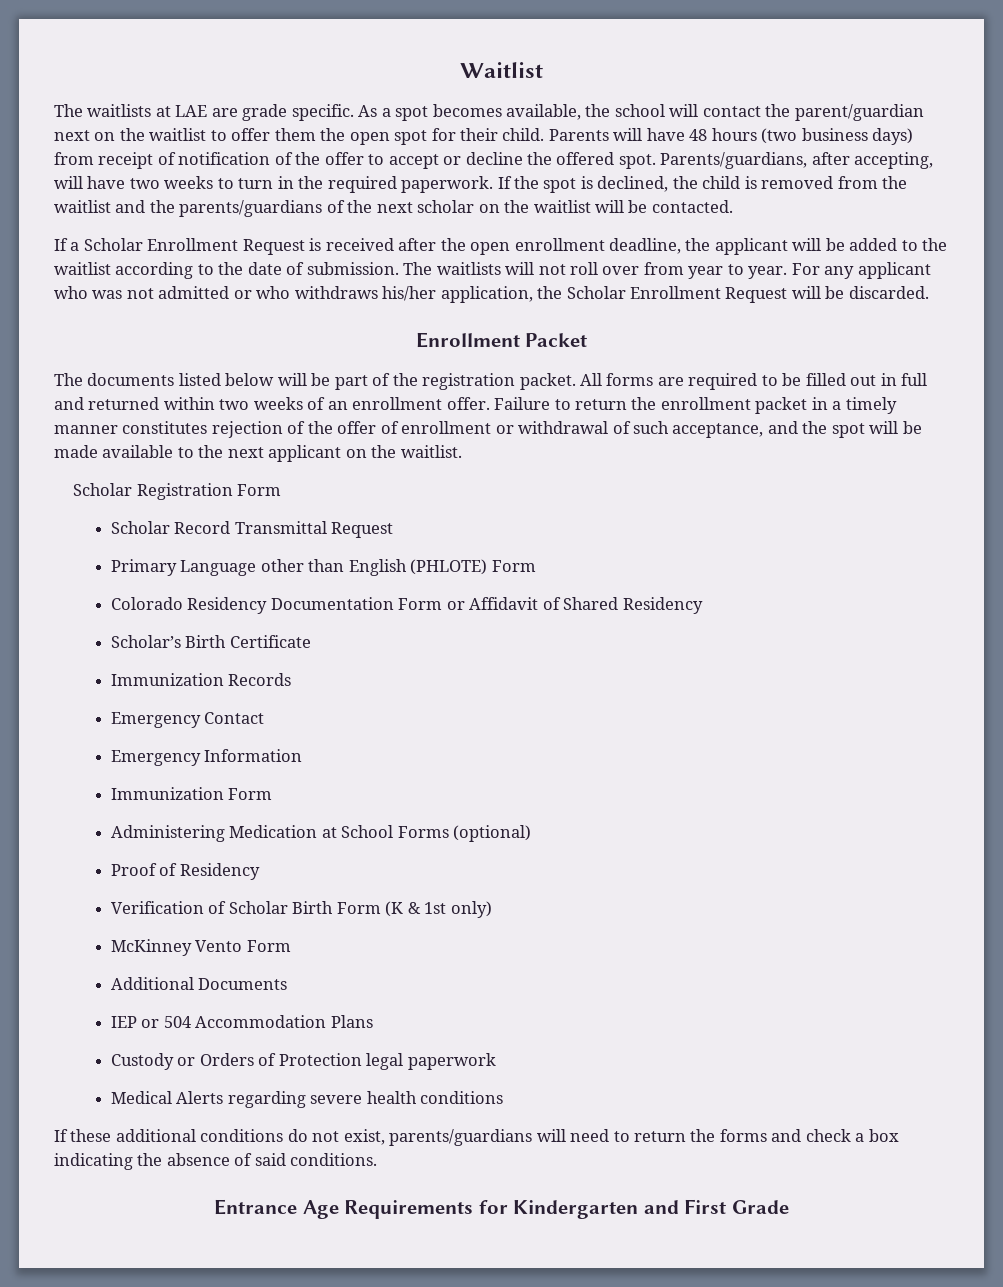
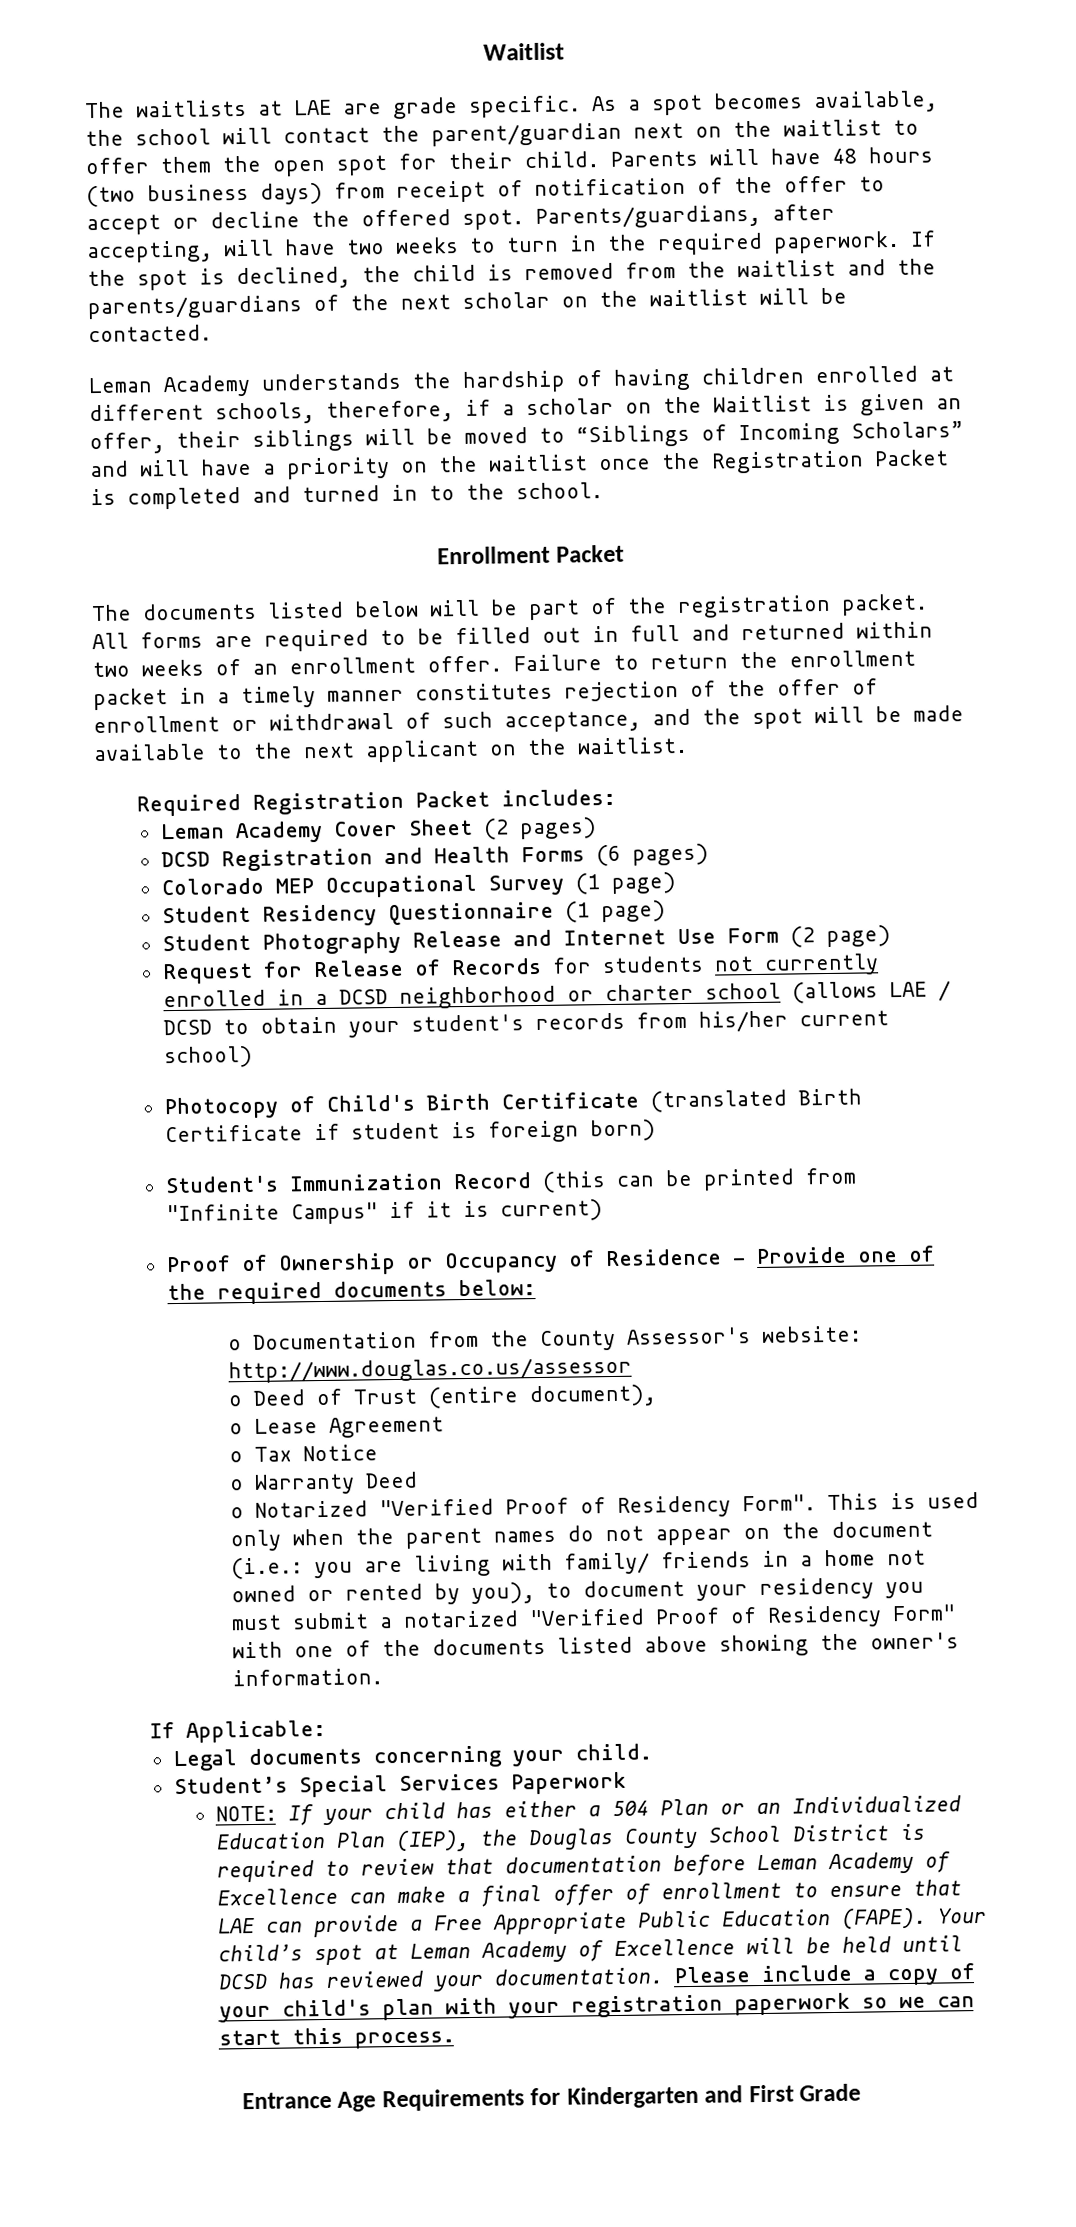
[54,238,948,255] [54,262,931,279] [54,286,929,303] If a Scholar Enrollment Request is received after the open enrollment deadline, the applicant will be added to the waitlist according to the date of submission. The waitlists will not roll over from year to year. For any applicant who was not admitted or who withdraws his/her application, the Scholar Enrollment Request will be discarded. -> [88,365,954,398] [89,393,962,425] [89,421,964,455] [89,449,949,480] [90,482,603,510] Leman Academy understands the hardship of having children enrolled at different schools, therefore, if a scholar on the Waitlist is given an offer, their siblings will be moved to “Siblings of Incoming Scholars” and will have a priority on the waitlist once the Registration Packet is completed and turned in to the school.
[73,483,282,500] [110,521,394,538] [110,559,536,576] [110,597,703,614] [110,635,311,648] [110,673,292,686] [110,712,265,728] [110,749,303,766] [110,787,273,800] [110,825,532,842] [110,863,260,880] [110,901,492,918] [110,939,291,956] [110,977,288,990] [110,1015,373,1028] [110,1053,496,1070] [110,1091,504,1108] [54,1129,899,1146] [54,1153,378,1170] Scholar Registration Form // Scholar Record Transmittal Request // Primary Language other than English (PHLOTE) Form // Colorado Residency Documentation Form or Affidavit of Shared Residency // Scholar’s Birth Certificate // Immunization Records // Emergency Contact // Emergency Information // Immunization Form // Administering Medication at School Forms (optional) // Proof of Residency // Verification of Scholar Birth Form (K & 1st only) // McKinney Vento Form // Additional Documents // IEP or 504 Accommodation Plans // Custody or Orders of Protection legal paperwork // Medical Alerts regarding severe health conditions // If these additional conditions do not exist, parents/guardians will need to return the forms and check a box indicating the absence of said conditions. -> [135,788,616,817] [159,817,597,844] [160,843,709,872] [160,872,676,898] [161,900,666,927] [161,925,891,955] [161,953,879,985] [162,980,951,1009] [162,1010,889,1038] [163,1045,253,1069] [163,1088,862,1120] [164,1119,656,1143] [164,1167,856,1194] [165,1199,603,1225] [165,1245,935,1276] [166,1279,536,1305] [227,1325,862,1352] [227,1356,632,1384] [227,1384,657,1409] [228,1416,444,1438] [228,1444,378,1463] [229,1471,418,1495] [229,1491,979,1519] [229,1520,933,1552] [230,1549,926,1580] [230,1577,924,1605] [230,1604,956,1631] [231,1632,959,1659] [231,1668,383,1687] [148,1719,326,1743] [172,1743,652,1772] [173,1771,627,1798] [215,1795,961,1826] [215,1823,926,1853] [216,1851,951,1883] [216,1879,962,1907] [217,1907,987,1938] [217,1935,963,1966] [217,1963,975,1992] [218,1992,975,2023] [218,2027,455,2049] Required Registration Packet includes: // Leman Academy Cover Sheet (2 pages) // DCSD Registration and Health Forms (6 pages) // Colorado MEP Occupational Survey (1 page) // Student Residency Questionnaire (1 page) // Student Photography Release and Internet Use Form (2 page) // Request for Release of Records for students not currently enrolled in a DCSD neighborhood or charter school (allows LAE / DCSD to obtain your student's records from his/her current school) // Photocopy of Child's Birth Certificate (translated Birth Certificate if student is foreign born) // Student's Immunization Record (this can be printed from "Infinite Campus" if it is current) // Proof of Ownership or Occupancy of Residence - Provide one of the required documents below: // o Documentation from the County Assessor's website: http://www.douglas.co.us/assessor // o Deed of Trust (entire document), // o Lease Agreement // o Tax Notice // o Warranty Deed // o Notarized "Verified Proof of Residency Form". This is used only when the parent names do not appear on the document (i.e.: you are living with family/ friends in a home not owned or rented by you), to document your residency you must submit a notarized "Verified Proof of Residency Form" with one of the documents listed above showing the owner's information. // If Applicable: // Legal documents concerning your child. // Student’s Special Services Paperwork // NOTE: If your child has either a 504 Plan or an Individualized Education Plan (IEP), the Douglas County School District is required to review that documentation before Leman Academy of Excellence can make a final offer of enrollment to ensure that LAE can provide a Free Appropriate Public Education (FAPE). Your child’s spot at Leman Academy of Excellence will be held until DCSD has reviewed your documentation. Please include a copy of your child's plan with your registration paperwork so we can start this process.

